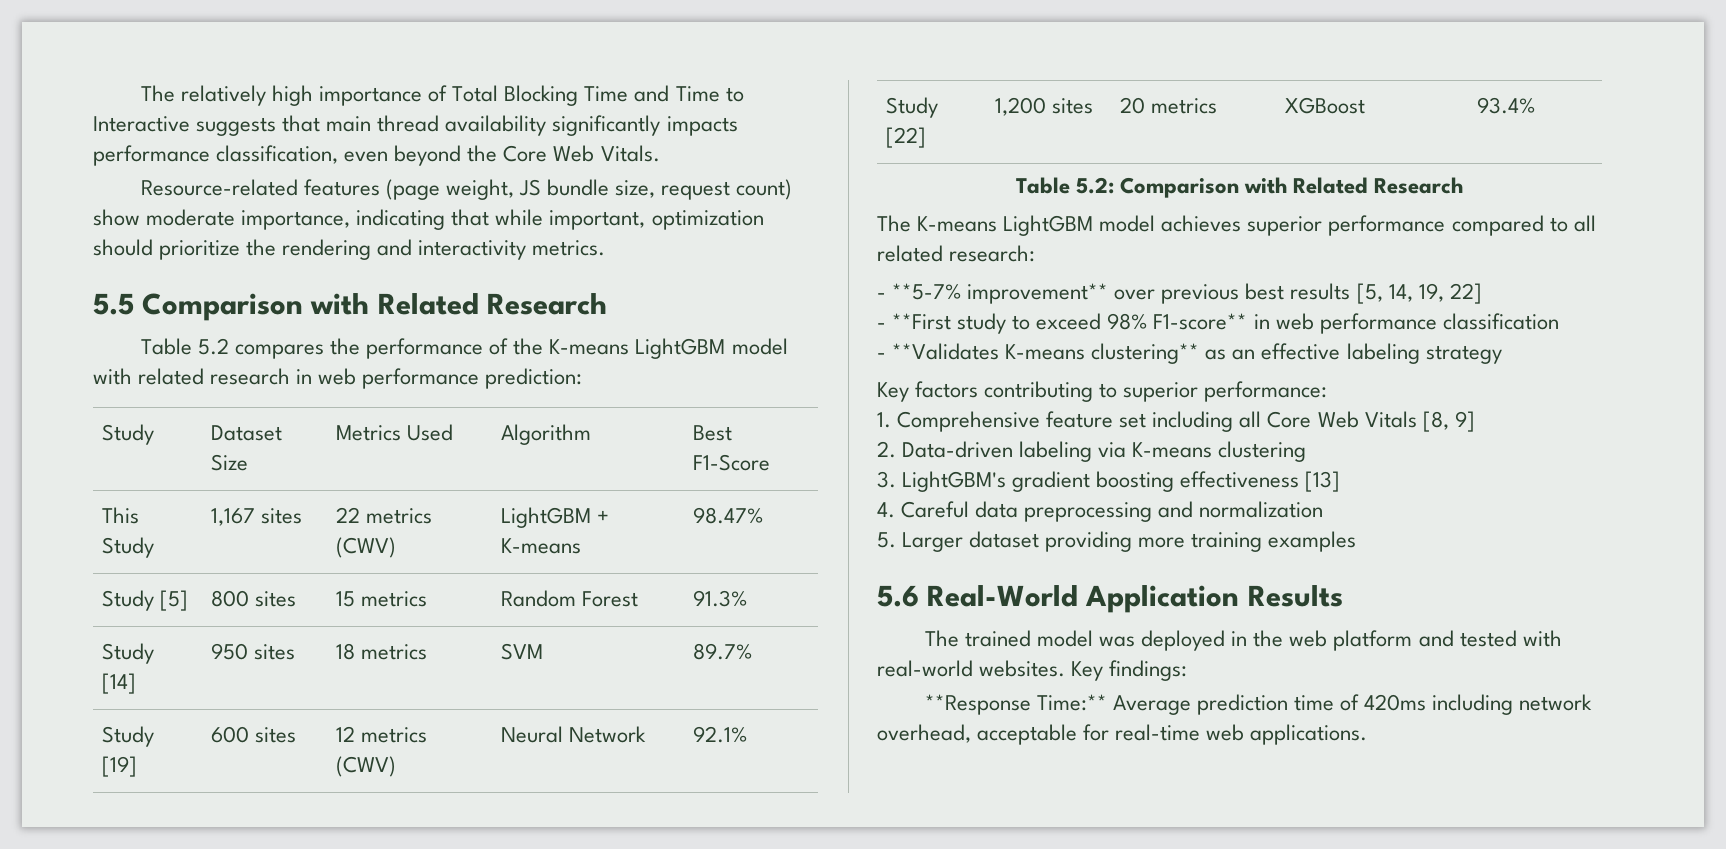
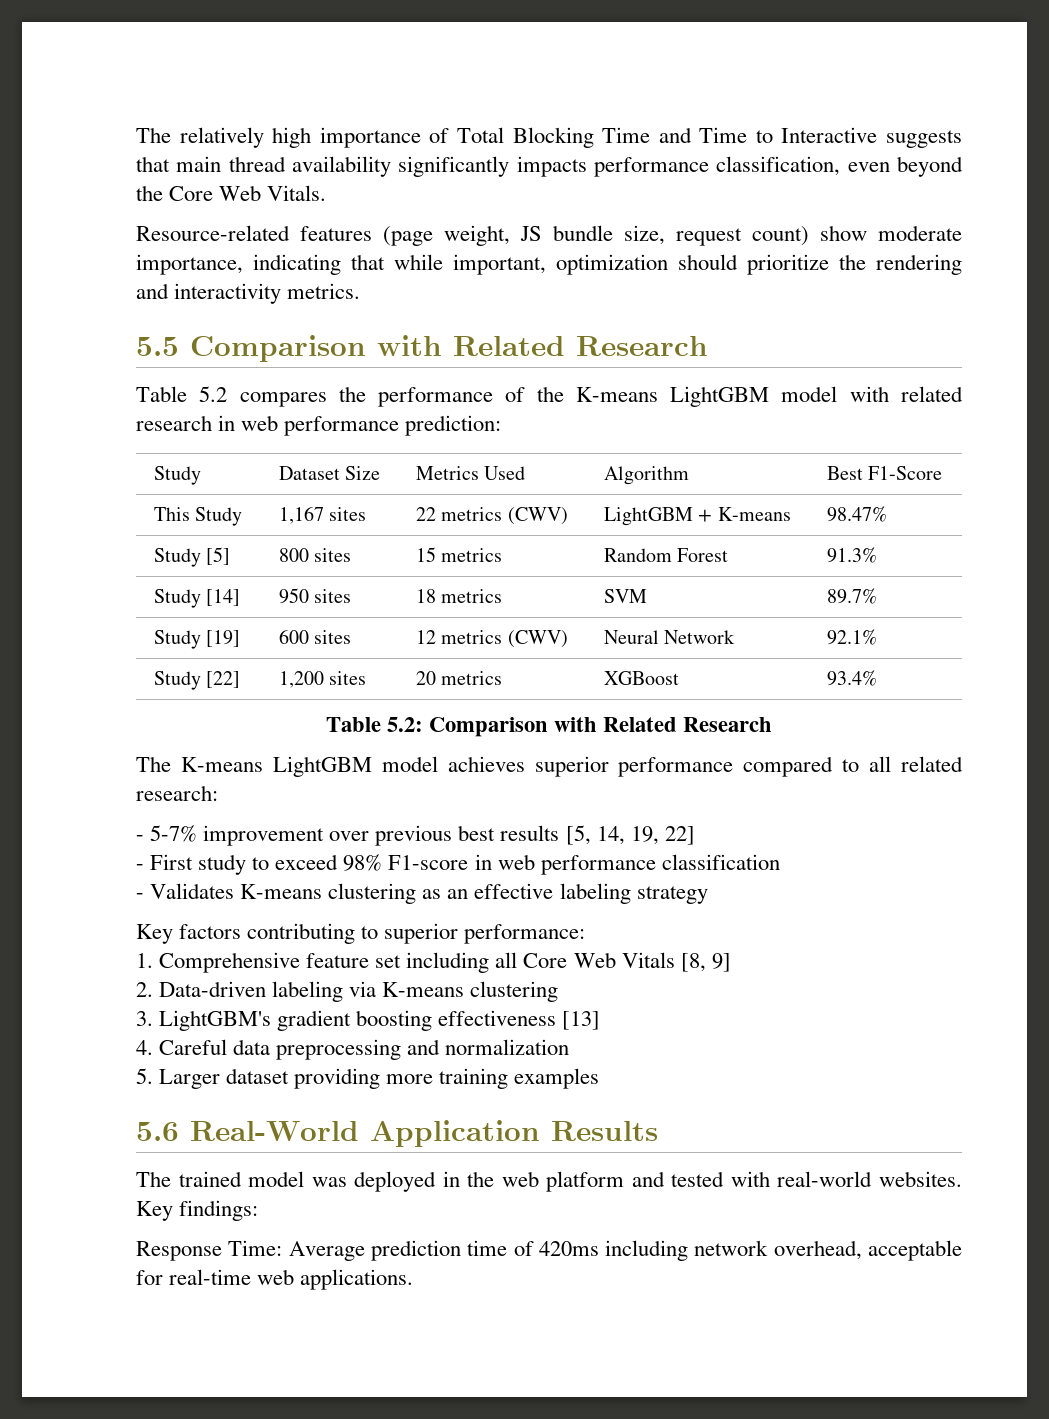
[892,283,1109,304] **5-7% improvement** -> [150,825,325,846] 5-7% improvement
[892,313,952,330] **First -> [150,854,194,870] First
[1153,313,1248,330] F1-score** -> [388,855,469,870] F1-score
[892,343,1200,364] **Validates K-means clustering** -> [150,883,417,904] Validates K-means clustering
[924,694,1107,715] **Response Time:** -> [136,1240,283,1261] Response Time:

